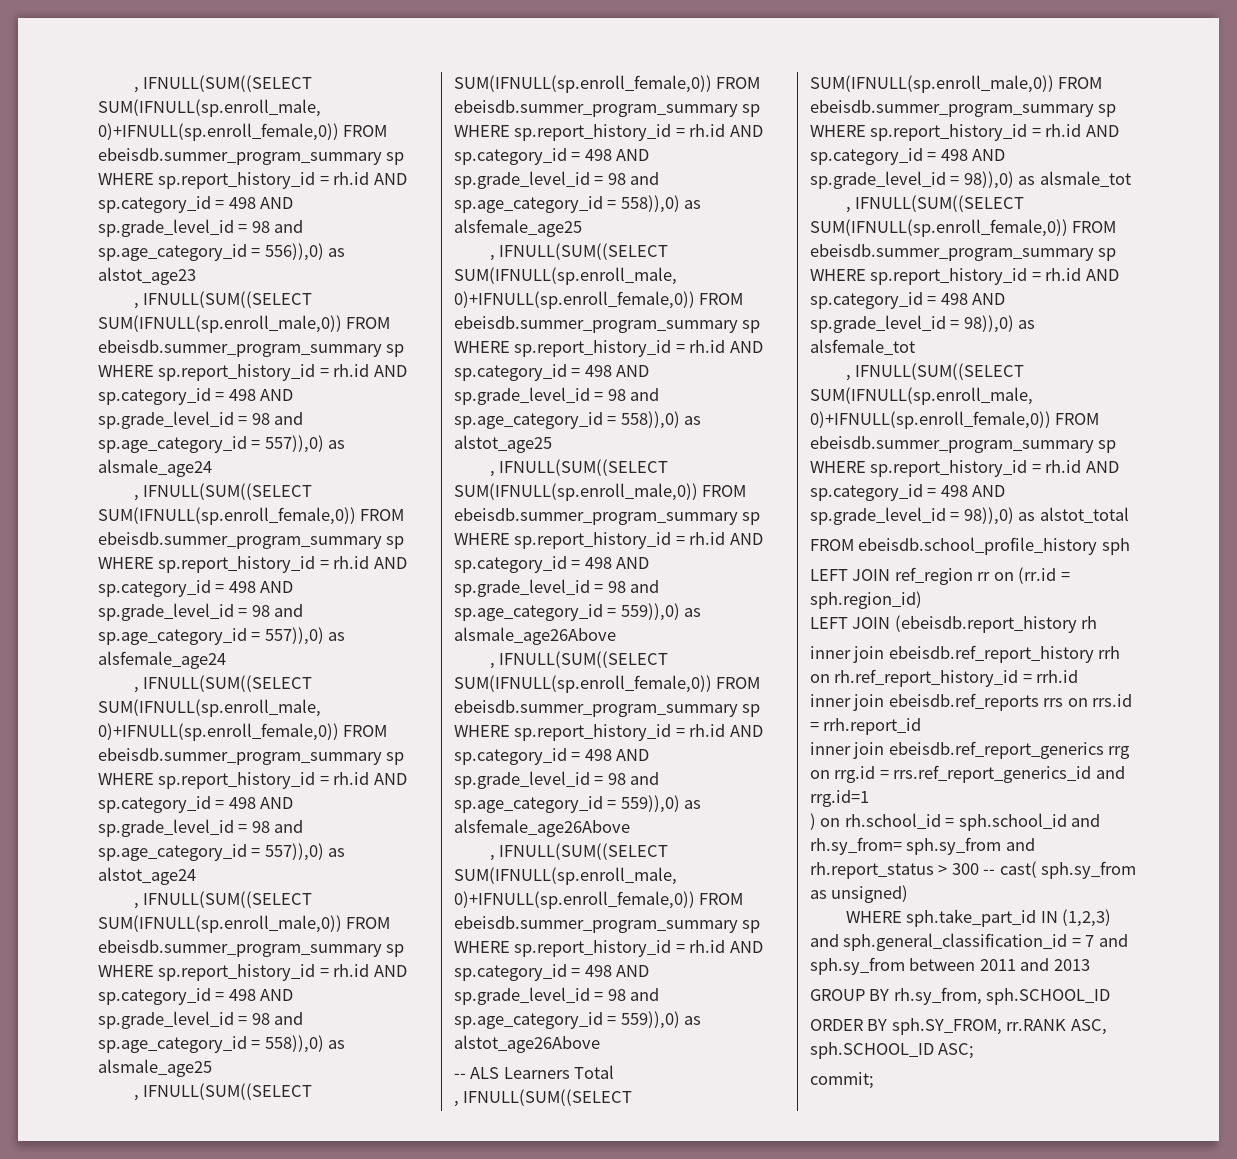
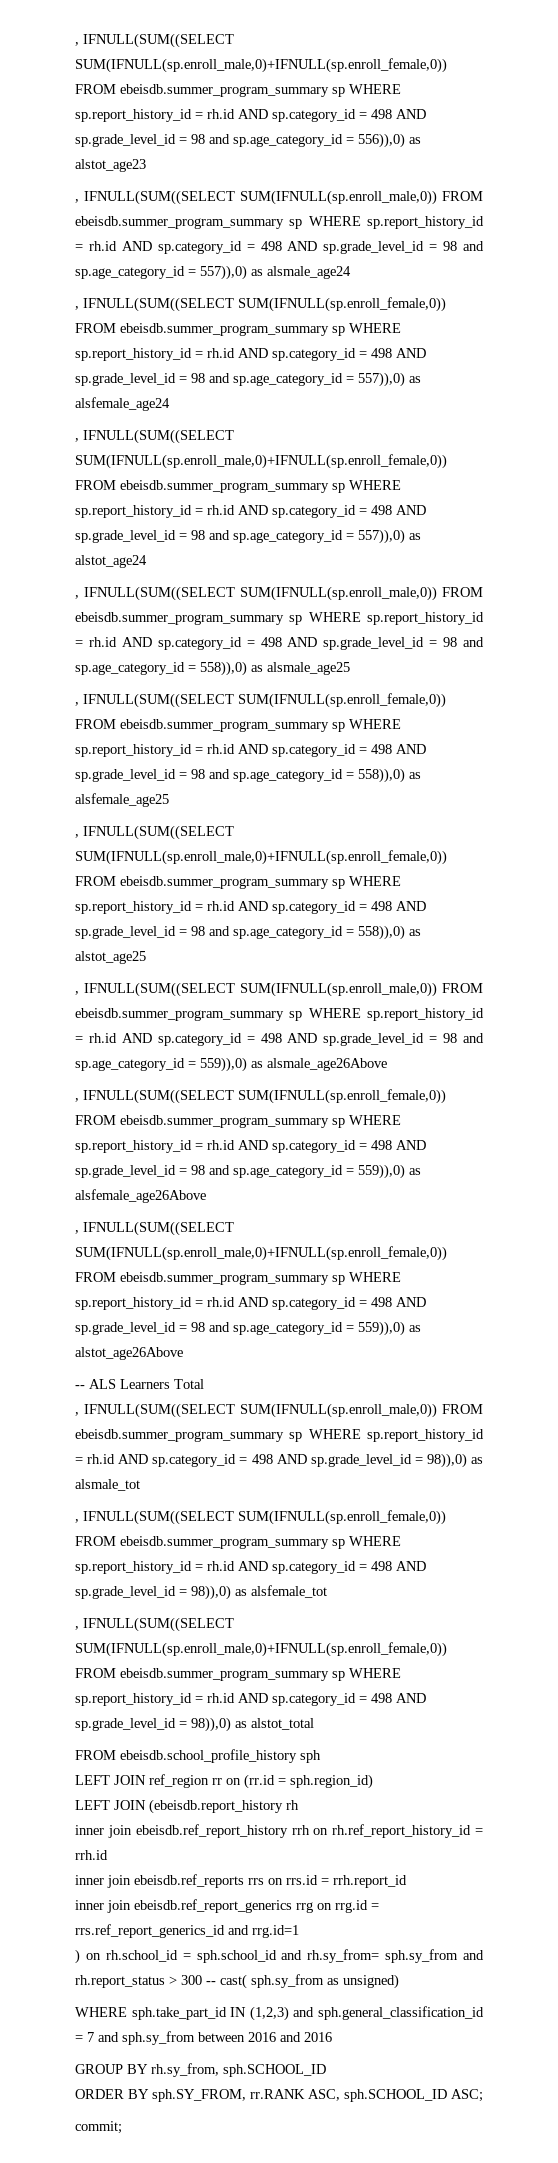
[979,958,1090,971] 2011 and 2013 -> [248,2032,332,2042] 2016 and 2016

